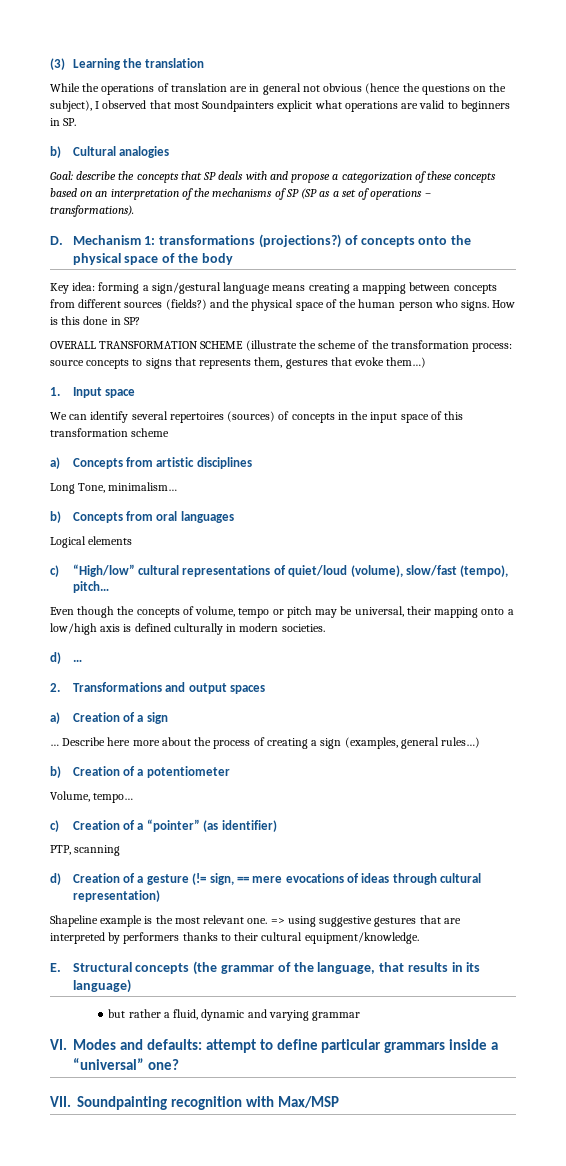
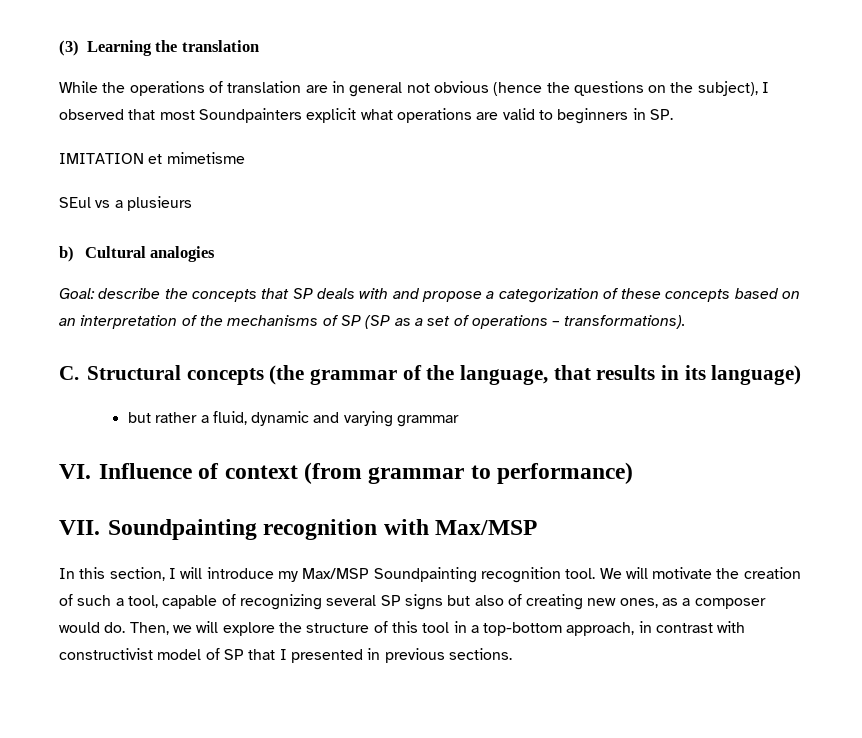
(77, 122) none -> [59,152,245,164] [59,196,192,211] // IMITATION et mimetisme // SEul vs a plusieurs
[50,234,472,248] [72,253,233,265] [50,282,497,294] [50,299,516,311] [50,316,140,325] [50,340,513,352] [50,357,427,369] [50,387,136,398] [50,411,464,423] [50,428,170,437] [50,457,252,469] [50,482,178,494] [50,511,234,523] [50,536,133,548] [50,564,509,577] [72,581,109,593] [50,606,514,618] [50,623,325,635] [50,652,82,664] [50,682,266,694] [50,712,168,724] [50,737,481,749] [50,766,230,778] [50,791,134,803] [50,819,277,832] [50,845,121,856] [50,873,482,885] [72,890,160,902] [50,915,461,927] [50,932,419,944] [50,963,61,972] D. Mechanism 1: transformations (projections?) of concepts onto the physical space of the body // Key idea: forming a sign/gestural language means creating a mapping between concepts from different sources (fields?) and the physical space of the human person who signs. How is this done in SP? // OVERALL TRANSFORMATION SCHEME (illustrate the scheme of the transformation process: source concepts to signs that represents them, gestures that evoke them…) // 1. Input space // We can identify several repertoires (sources) of concepts in the input space of this transformation scheme // a) Concepts from artistic disciplines // Long Tone, minimalism… // b) Concepts from oral languages // Logical elements // c) “High/low” cultural representations of quiet/loud (volume), slow/fast (tempo), pitch… // Even though the concepts of volume, tempo or pitch may be universal, their mapping onto a low/high axis is defined culturally in modern societies. // d) … // 2. Transformations and output spaces // a) Creation of a sign // … Describe here more about the process of creating a sign (examples, general rules…) // b) Creation of a potentiometer // Volume, tempo… // c) Creation of a “pointer” (as identifier) // PTP, scanning // d) Creation of a gesture (!= sign, == mere evocations of ideas through cultural representation) // Shapeline example is the most relevant one. => using suggestive gestures that are interpreted by performers thanks to their cultural equipment/knowledge. // E. -> [59,366,79,380] C.
[73,1039,499,1053] [73,1058,179,1070] Modes and defaults: attempt to define particular grammars inside a “universal” one? -> [99,462,634,484] Influence of context (from grammar to performance)
(339, 1102) none -> [59,567,801,583] [59,594,766,610] [59,621,746,636] [59,648,512,663] // In this section, I will introduce my Max/MSP Soundpainting recognition tool. We will motivate the creation of such a tool, capable of recognizing several SP signs but also of creating new ones, as a composer would do. Then, we will explore the structure of this tool in a top-bottom approach, in contrast with constructivist model of SP that I presented in previous sections.

